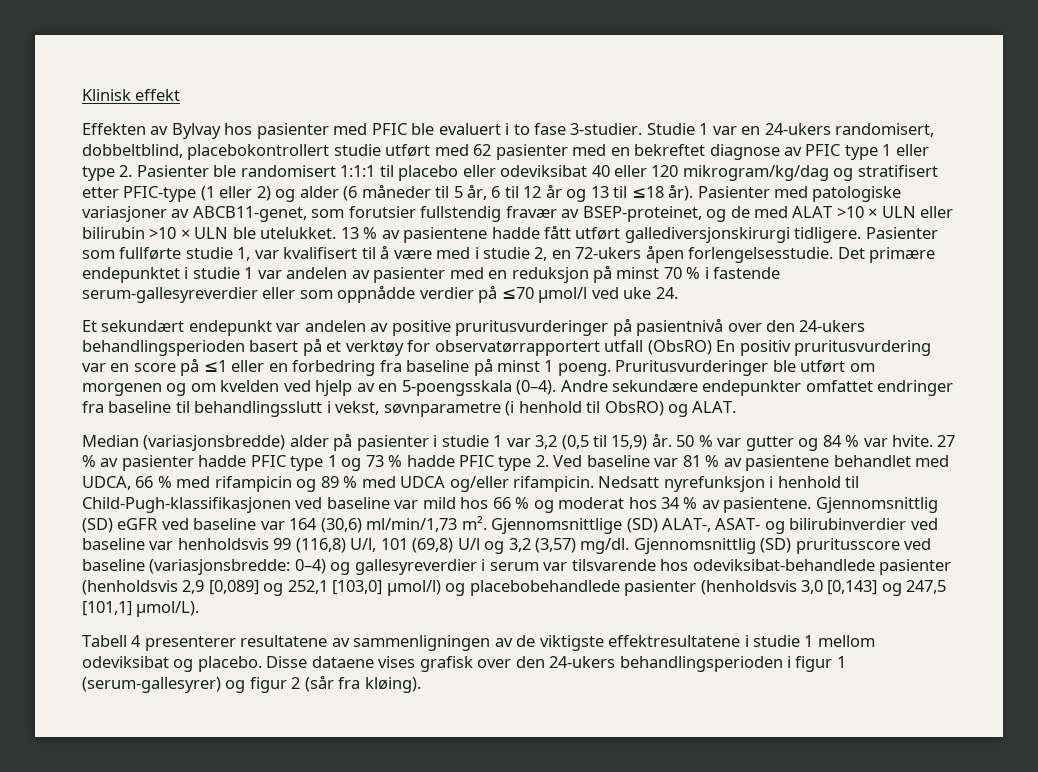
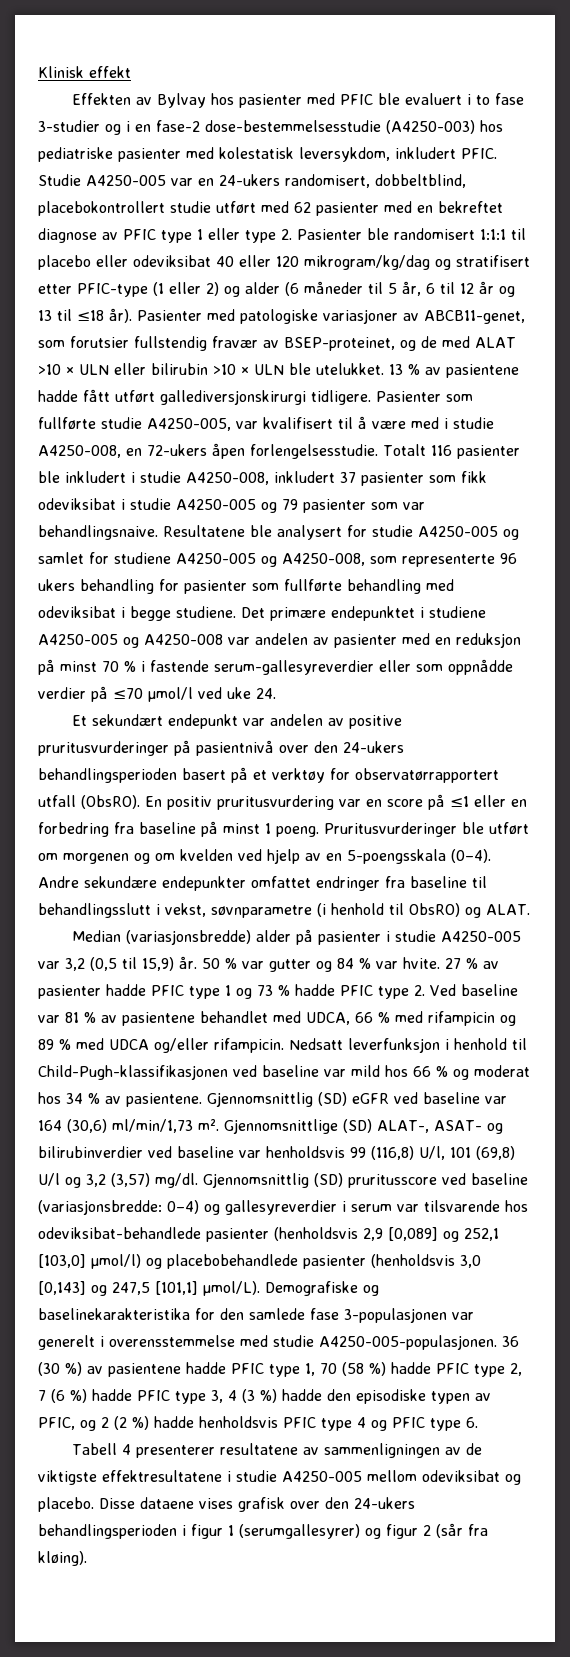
[570,123,709,135] 3-studier. Studie 1 -> [38,120,503,135] [38,147,497,162] [38,174,166,186] 3-studier og i en fase-2 dose-bestemmelsesstudie (A4250-003) hos pediatriske pasienter med kolestatisk leversykdom, inkludert PFIC. Studie A4250-005
[237,247,251,261] 1, -> [147,418,231,431] A4250-005,
[534,247,548,261] 2, -> [38,445,121,458] A4250-008,
[837,247,936,263] [82,267,254,283] Det primære endepunktet i studie 1 -> [383,444,520,459] [38,471,487,486] [38,498,425,513] [38,525,519,540] [38,552,517,567] [38,579,454,594] [38,606,486,621] [38,634,223,648] Totalt 116 pasienter ble inkludert i studie A4250-008, inkludert 37 pasienter som fikk odeviksibat i studie A4250-005 og 79 pasienter som var behandlingsnaive. Resultatene ble analysert for studie A4250-005 og samlet for studiene A4250-005 og A4250-008, som representerte 96 ukers behandling for pasienter som fullførte behandling med odeviksibat i begge studiene. Det primære endepunktet i studiene A4250-005 og A4250-008
[647,340,712,355] (ObsRO) -> [81,795,140,809] (ObsRO).
[493,435,503,447] 1 -> [441,931,522,942] A4250-005
[663,476,765,492] nyrefunksjon -> [348,1038,440,1053] leverfunksjon
(200, 609) none -> [265,1281,379,1296] [38,1308,474,1323] [38,1335,519,1350] [38,1362,522,1377] [38,1389,491,1404] [38,1416,478,1431] Demografiske og baselinekarakteristika for den samlede fase 3-populasjonen var generelt i overensstemmelse med studie A4250-005-populasjonen. 36 (30 %) av pasientene hadde PFIC type 1, 70 (58 %) hadde PFIC type 2, 7 (6 %) hadde PFIC type 3, 4 (3 %) hadde den episodiske typen av PFIC, og 2 (2 %) hadde henholdsvis PFIC type 4 og PFIC type 6.
[804,635,814,647] 1 -> [282,1471,362,1482] A4250-005
[82,677,221,693] (serum-gallesyrer) -> [239,1524,360,1539] (serumgallesyrer)

